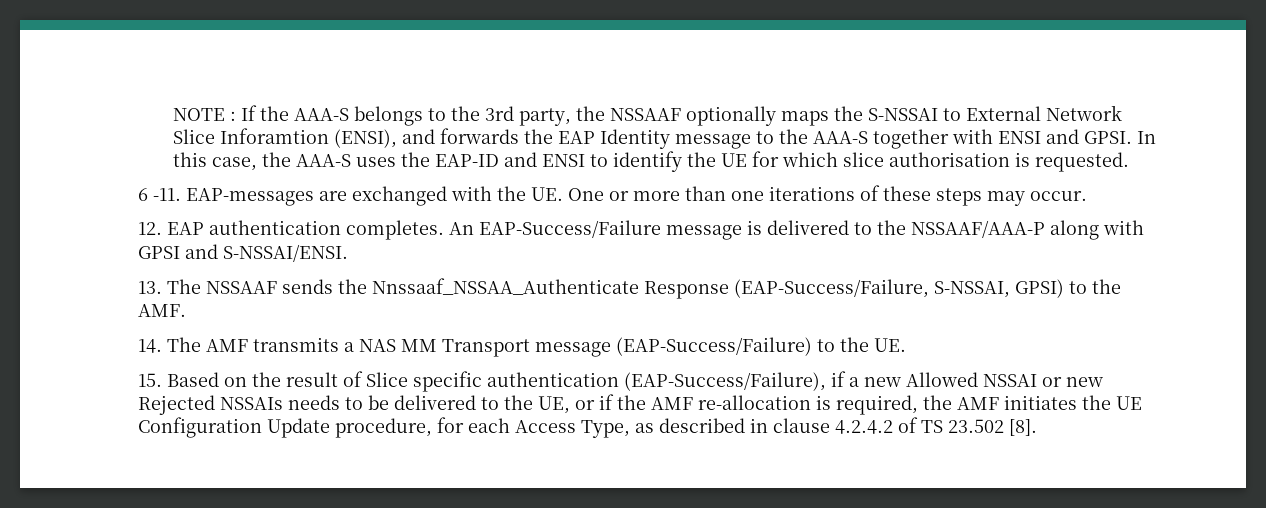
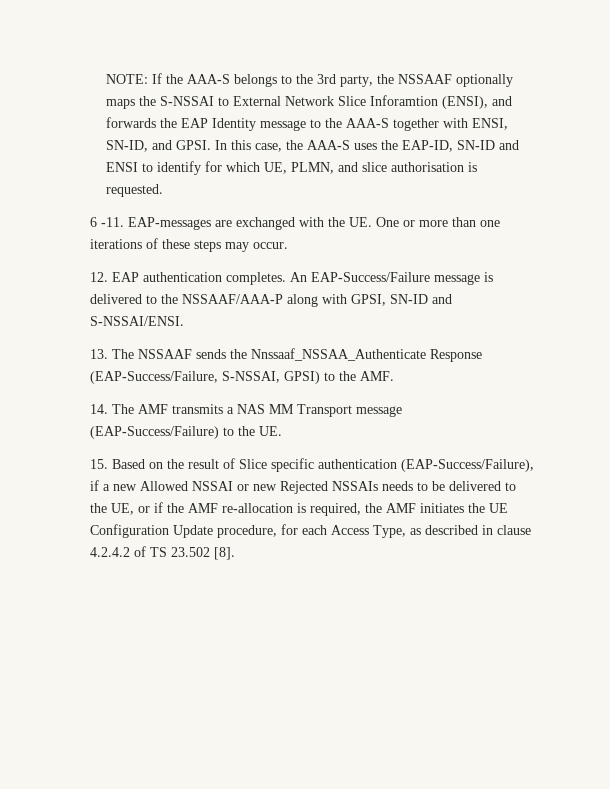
[173,108,237,121] NOTE : -> [105,74,148,84] NOTE:
[998,131,1042,144] ENSI -> [471,118,508,130] [105,140,148,152] ENSI, SN-ID,
[435,154,500,167] EAP-ID -> [401,140,495,152] EAP-ID, SN-ID
[687,151,839,167] the UE for which -> [204,161,358,174] for which UE, PLMN, and
[137,246,180,259] GPSI -> [351,294,429,306] GPSI, SN-ID

